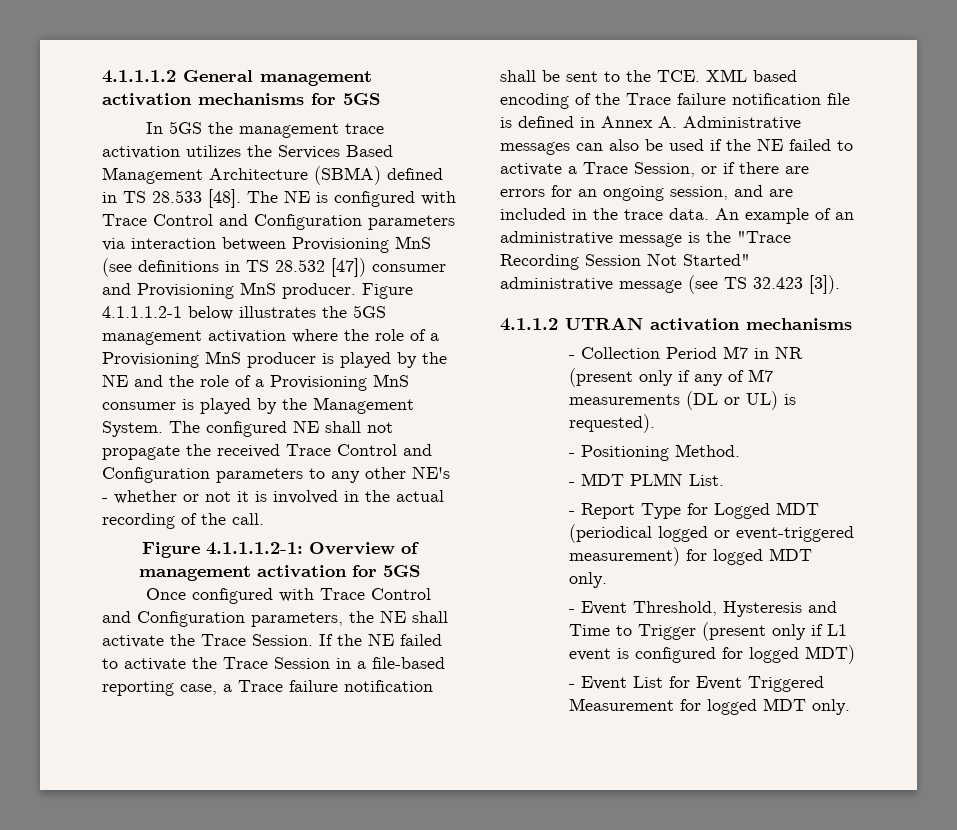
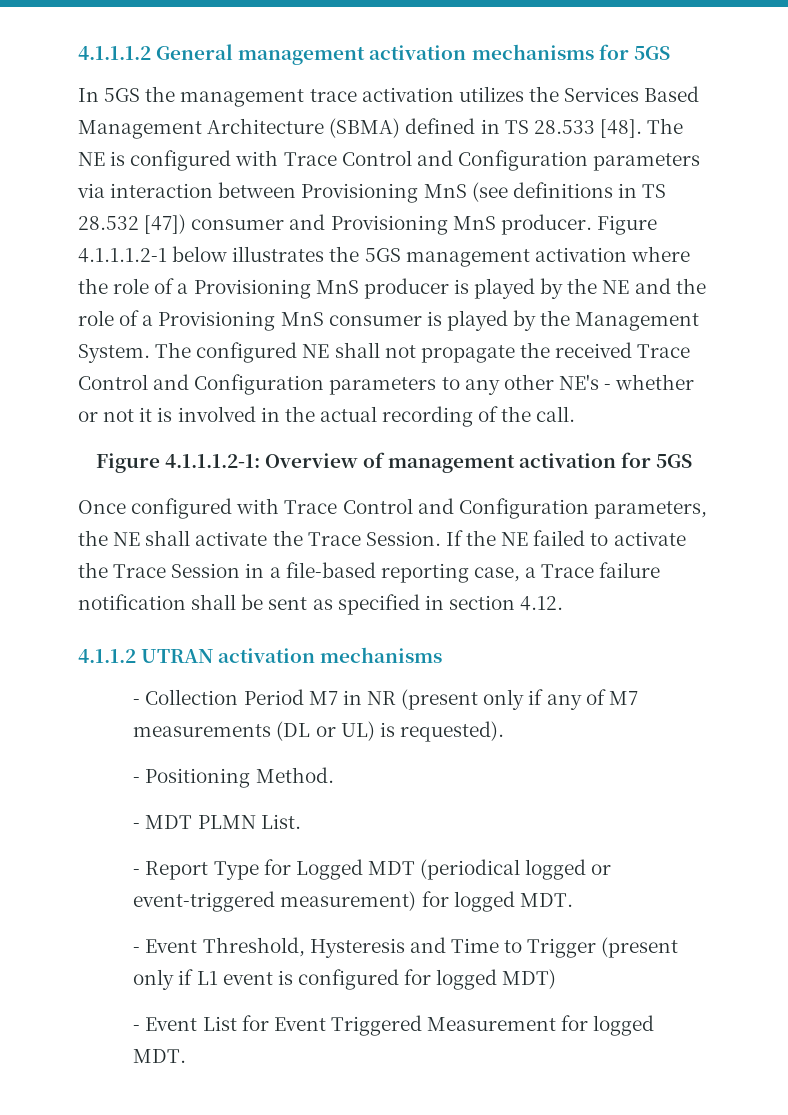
[604,69,797,82] [500,93,850,109] [500,116,801,130] [500,138,853,155] [500,162,809,177] [500,185,793,201] [500,208,854,224] [500,231,791,247] [500,253,750,270] [500,275,840,294] to the TCE. XML based encoding of the Trace failure notification file is defined in Annex A. Administrative messages can also be used if the NE failed to activate a Trace Session, or if there are errors for an ongoing session, and are included in the trace data. An example of an administrative message is the "Trace Recording Session Not Started" administrative message (see TS 32.423 [3]). -> [312,594,564,615] as specified in section 4.12.
[768,548,812,561] [568,572,607,588] MDT only. -> [519,893,573,907] MDT.
[762,698,850,715] MDT only. -> [133,1049,187,1063] MDT.

